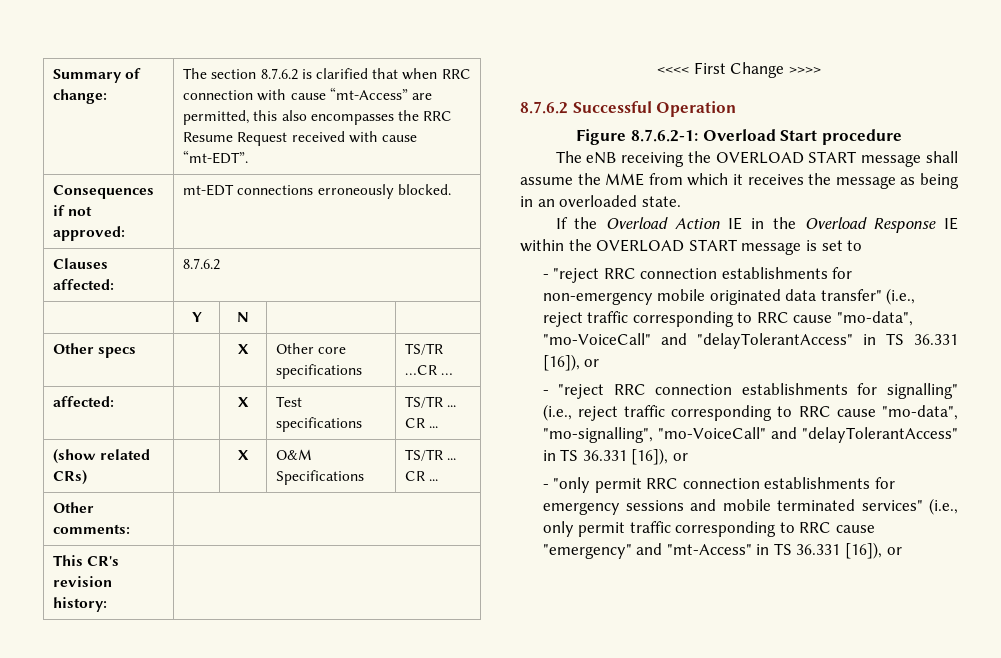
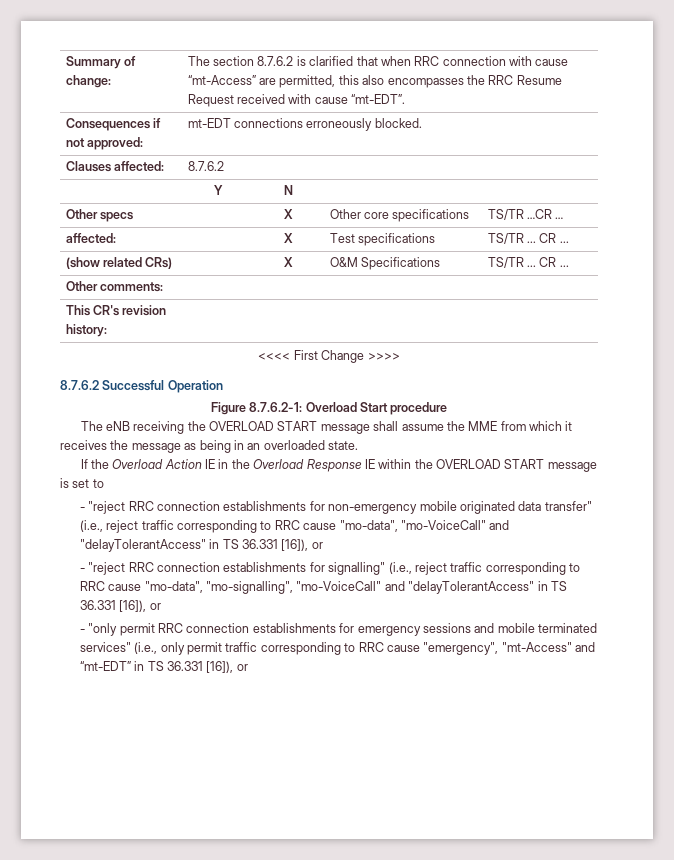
[542,543,752,559] "emergency" and "mt-Access" -> [423,642,596,655] [79,661,131,671] "emergency", "mt-Access" and “mt-EDT”

